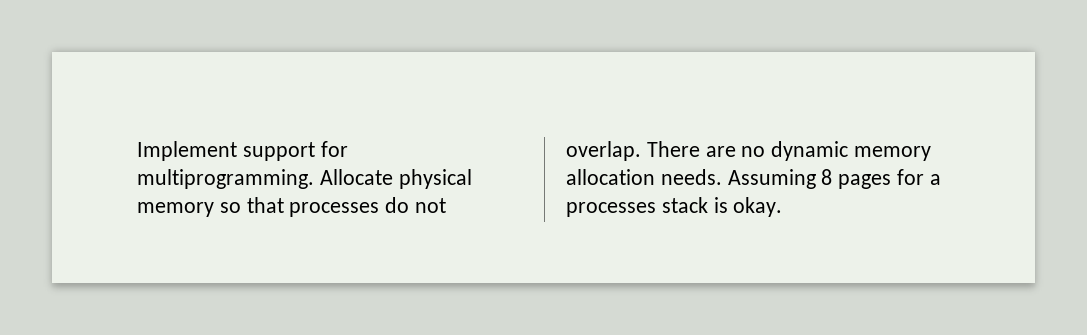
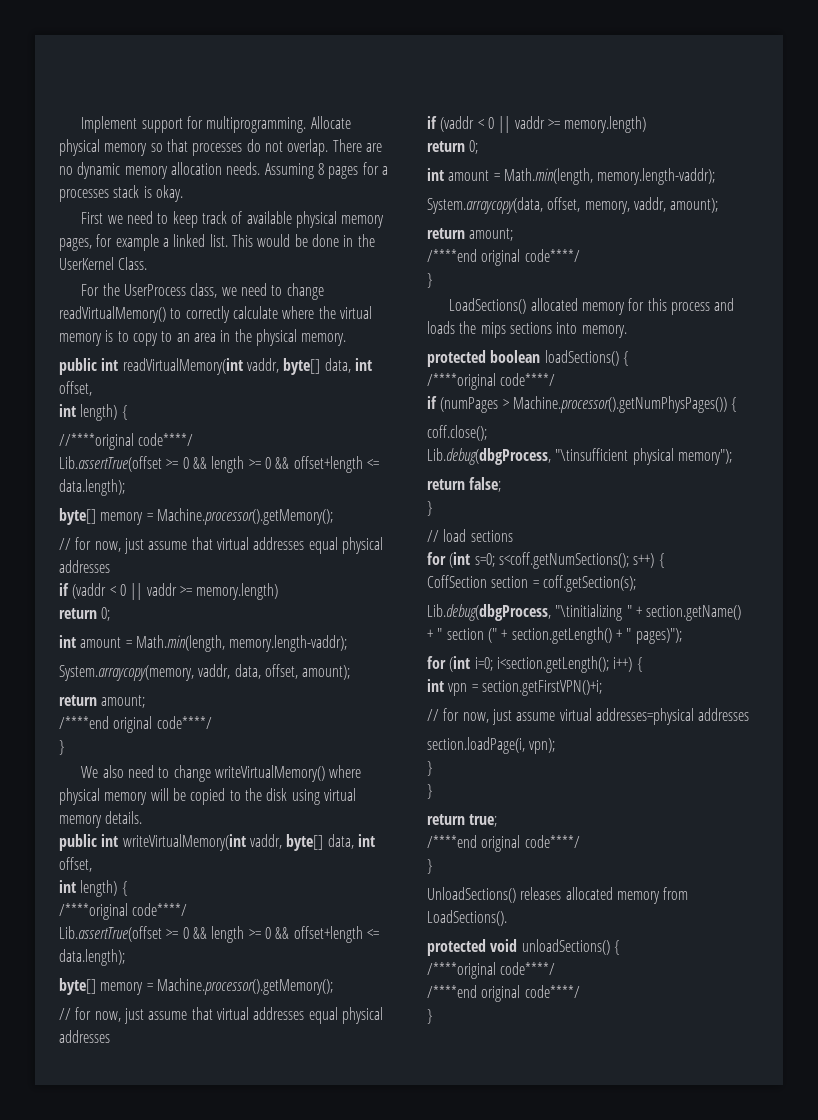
(783, 207) none -> [81,211,385,228] [59,234,375,251] [59,257,148,270] [81,283,324,300] [59,306,372,323] [59,329,347,346] [59,358,372,375] [59,381,92,396] [59,404,128,421] [59,433,194,450] [59,456,379,473] [59,479,125,496] [59,508,333,525] [59,537,383,554] [59,560,110,573] [59,583,279,600] [59,607,111,621] [59,635,348,652] [59,664,351,681] [59,695,146,708] [59,716,212,733] [59,740,65,755] [81,765,362,782] [59,788,356,805] [59,811,143,828] [59,834,375,851] [59,857,92,872] [59,880,128,897] [59,903,188,920] [59,926,379,943] [59,949,125,966] [59,978,333,995] [59,1007,383,1024] [59,1030,110,1043] [427,116,647,133] [427,140,479,154] [427,168,716,185] [427,197,719,214] [427,228,514,241] [427,249,580,266] [427,273,433,288] [449,298,735,315] [427,321,627,338] [427,350,629,367] [427,373,556,390] [427,396,738,413] [427,425,487,441] [427,448,732,465] [427,477,502,492] [427,501,433,516] [427,529,513,542] [427,552,665,569] [427,575,636,592] [427,604,742,621] [427,627,682,644] [427,656,643,673] [427,679,602,696] [427,708,750,725] [427,737,556,754] [427,761,433,776] [427,784,433,799] [427,814,498,827] [427,835,580,852] [427,859,433,874] [427,887,689,904] [427,910,507,926] [427,939,620,956] [427,962,556,979] [427,985,580,1002] [427,1009,433,1024] // First we need to keep track of available physical memory pages, for example a linked list. This would be done in the UserKernel Class. // For the UserProcess class, we need to change readVirtualMemory() to correctly calculate where the virtual memory is to copy to an area in the physical memory. // public int readVirtualMemory(int vaddr, byte[] data, int offset, // int length) { // //****original code****/ // Lib.assertTrue(offset >= 0 && length >= 0 && offset+length <= data.length); // byte[] memory = Machine.processor().getMemory(); // // for now, just assume that virtual addresses equal physical addresses // if (vaddr < 0 || vaddr >= memory.length) // return 0; // int amount = Math.min(length, memory.length-vaddr); // System.arraycopy(memory, vaddr, data, offset, amount); // return amount; // /****end original code****/ // } // We also need to change writeVirtualMemory() where physical memory will be copied to the disk using virtual memory details. // public int writeVirtualMemory(int vaddr, byte[] data, int offset, // int length) { // /****original code****/ // Lib.assertTrue(offset >= 0 && length >= 0 && offset+length <= data.length); // byte[] memory = Machine.processor().getMemory(); // // for now, just assume that virtual addresses equal physical addresses // if (vaddr < 0 || vaddr >= memory.length) // return 0; // int amount = Math.min(length, memory.length-vaddr); // System.arraycopy(data, offset, memory, vaddr, amount); // return amount; // /****end original code****/ // } // LoadSections() allocated memory for this process and loads the mips sections into memory. // protected boolean loadSections() { // /****original code****/ // if (numPages > Machine.processor().getNumPhysPages()) { // coff.close(); // Lib.debug(dbgProcess, "\tinsufficient physical memory"); // return false; // } // // load sections // for (int s=0; s<coff.getNumSections(); s++) { // CoffSection section = coff.getSection(s); // Lib.debug(dbgProcess, "\tinitializing " + section.getName() // + " section (" + section.getLength() + " pages)"); // for (int i=0; i<section.getLength(); i++) { // int vpn = section.getFirstVPN()+i; // // for now, just assume virtual addresses=physical addresses // section.loadPage(i, vpn); // } // } // return true; // /****end original code****/ // } // UnloadSections() releases allocated memory from LoadSections(). // protected void unloadSections() { // /****original code****/ // /****end original code****/ // }

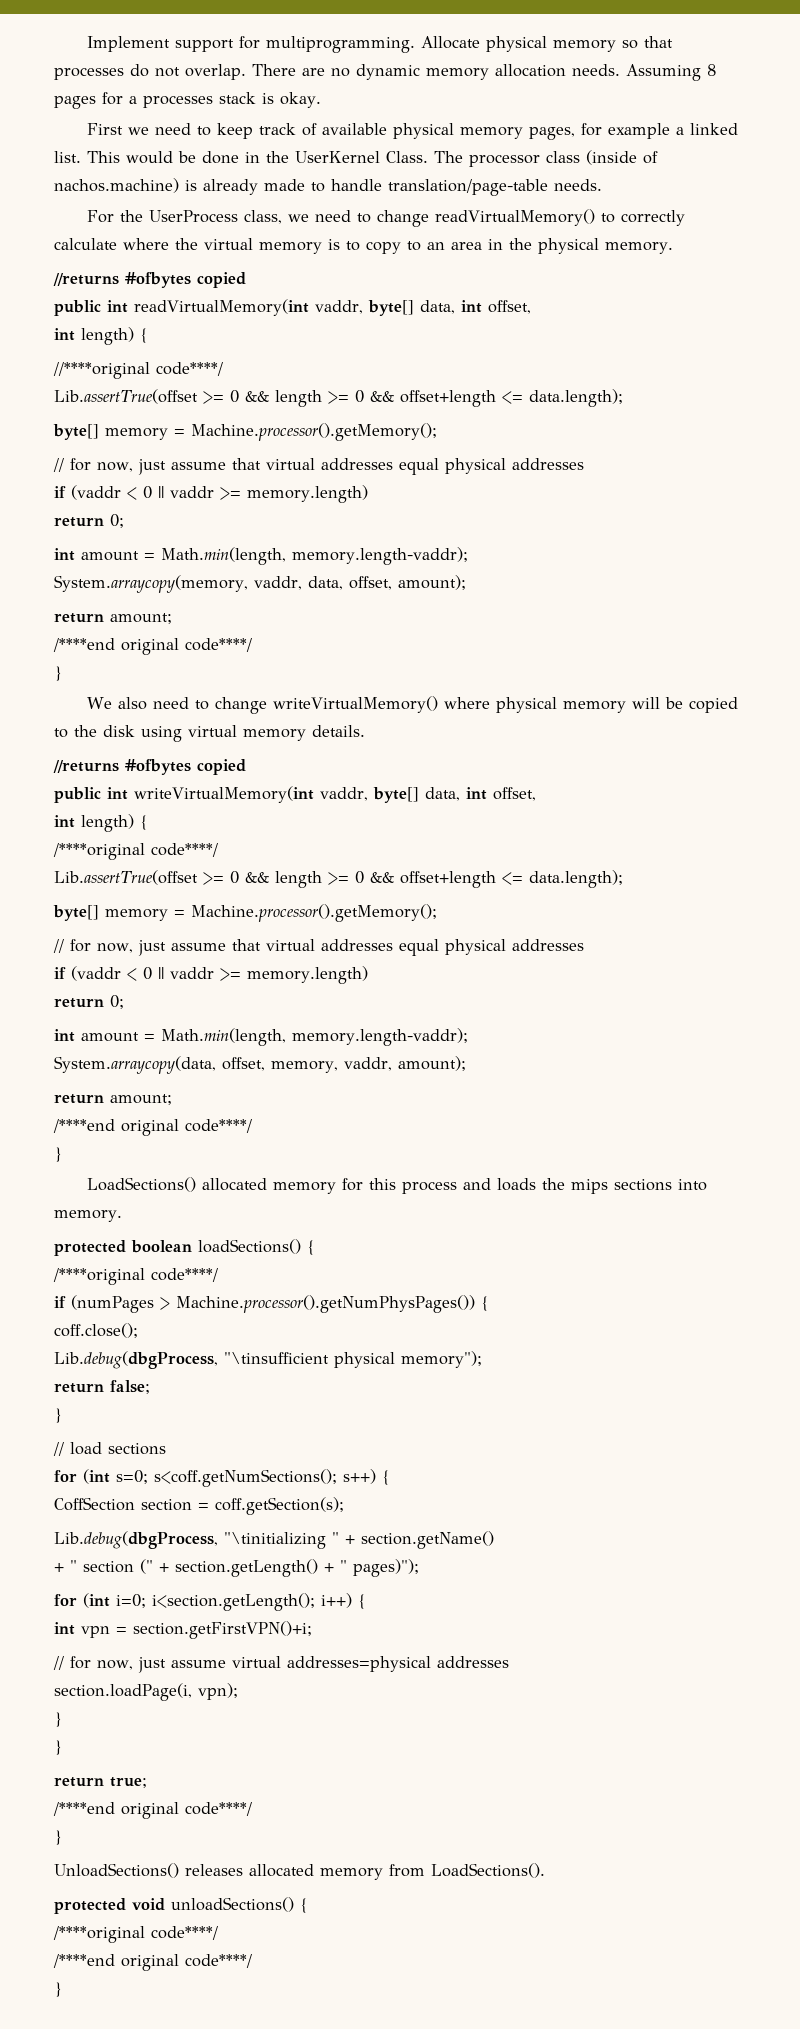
(148, 263) none -> [434,150,658,167] [54,178,602,196] The processor class (inside of nachos.machine) is already made to handle translation/page-table needs.
(347, 339) none -> [53,272,246,288] // //returns #ofbytes copied
(143, 817) none -> [53,759,246,775] // //returns #ofbytes copied

